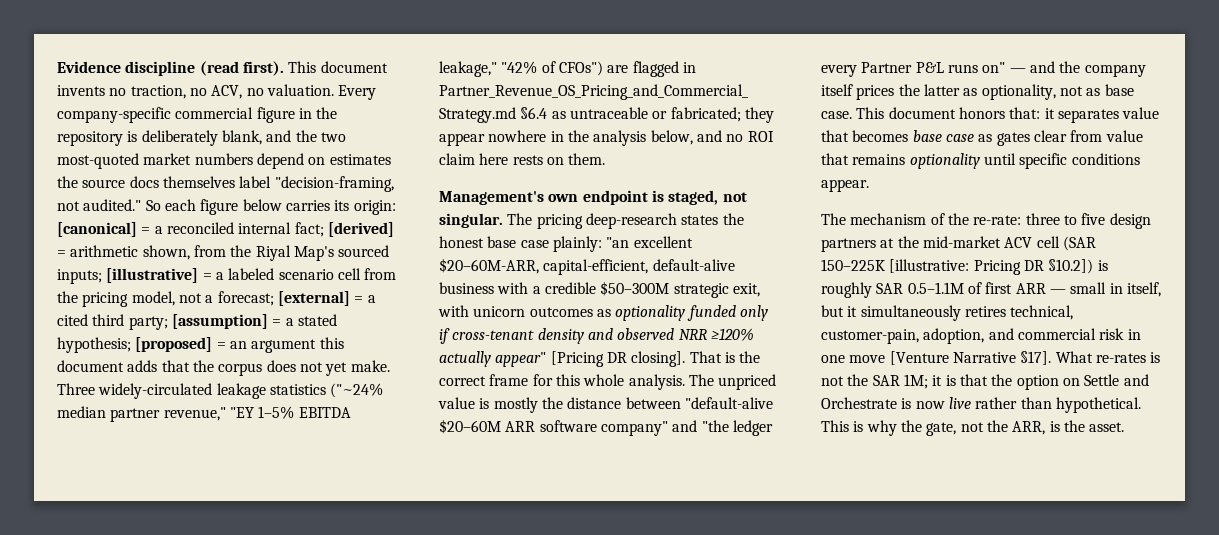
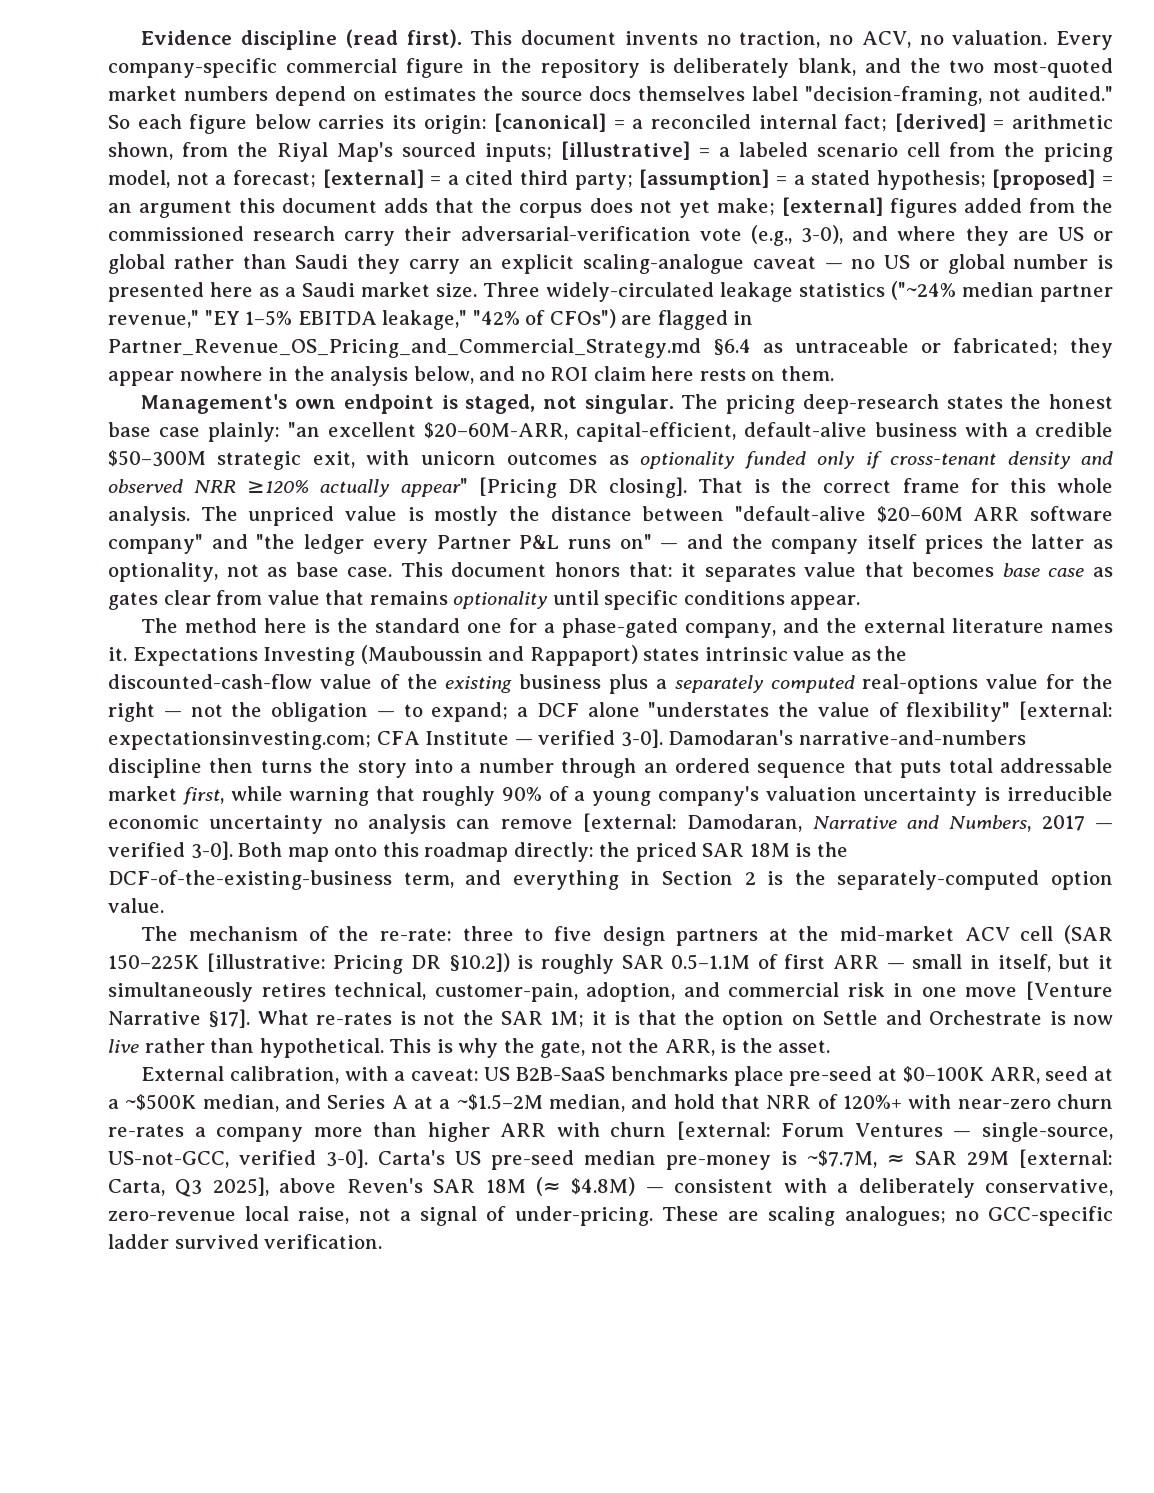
[350,360,390,372] make. -> [716,197,1113,218] [108,225,1114,246] [108,254,1113,274] [108,282,477,302] make; [external] figures added from the commissioned research carry their adversarial-verification vote (e.g., 3-0), and where they are US or global rather than Saudi they carry an explicit scaling-analogue caveat — no US or global number is presented here as a Saudi market size.
(869, 185) none -> [141,618,1114,638] [108,645,908,666] [108,674,1113,694] [108,701,1113,722] [108,729,1026,750] [108,758,1113,778] [108,786,1113,806] [108,813,1114,834] [108,841,848,862] [108,870,1114,890] [108,898,164,913] // The method here is the standard one for a phase-gated company, and the external literature names it. Expectations Investing (Mauboussin and Rappaport) states intrinsic value as the discounted-cash-flow value of the existing business plus a separately computed real-options value for the right — not the obligation — to expand; a DCF alone "understates the value of flexibility" [external: expectationsinvesting.com; CFA Institute — verified 3-0]. Damodaran's narrative-and-numbers discipline then turns the story into a number through an ordered sequence that puts total addressable market first, while warning that roughly 90% of a young company's valuation uncertainty is irreducible economic uncertainty no analysis can remove [external: Damodaran, Narrative and Numbers, 2017 — verified 3-0]. Both map onto this roadmap directly: the priced SAR 18M is the DCF-of-the-existing-business term, and everything in Section 2 is the separately-computed option value.
(1125, 427) none -> [141,1066,1113,1086] [108,1094,1114,1112] [108,1121,1113,1142] [108,1149,1113,1170] [108,1177,1113,1198] [108,1206,1114,1226] [108,1234,383,1249] // External calibration, with a caveat: US B2B-SaaS benchmarks place pre-seed at $0–100K ARR, seed at a ~$500K median, and Series A at a ~$1.5–2M median, and hold that NRR of 120%+ with near-zero churn re-rates a company more than higher ARR with churn [external: Forum Ventures — single-source, US-not-GCC, verified 3-0]. Carta's US pre-seed median pre-money is ~$7.7M, ≈ SAR 29M [external: Carta, Q3 2025], above Reven's SAR 18M (≈ $4.8M) — consistent with a deliberately conservative, zero-revenue local raise, not a signal of under-pricing. These are scaling analogues; no GCC-specific ladder survived verification.

